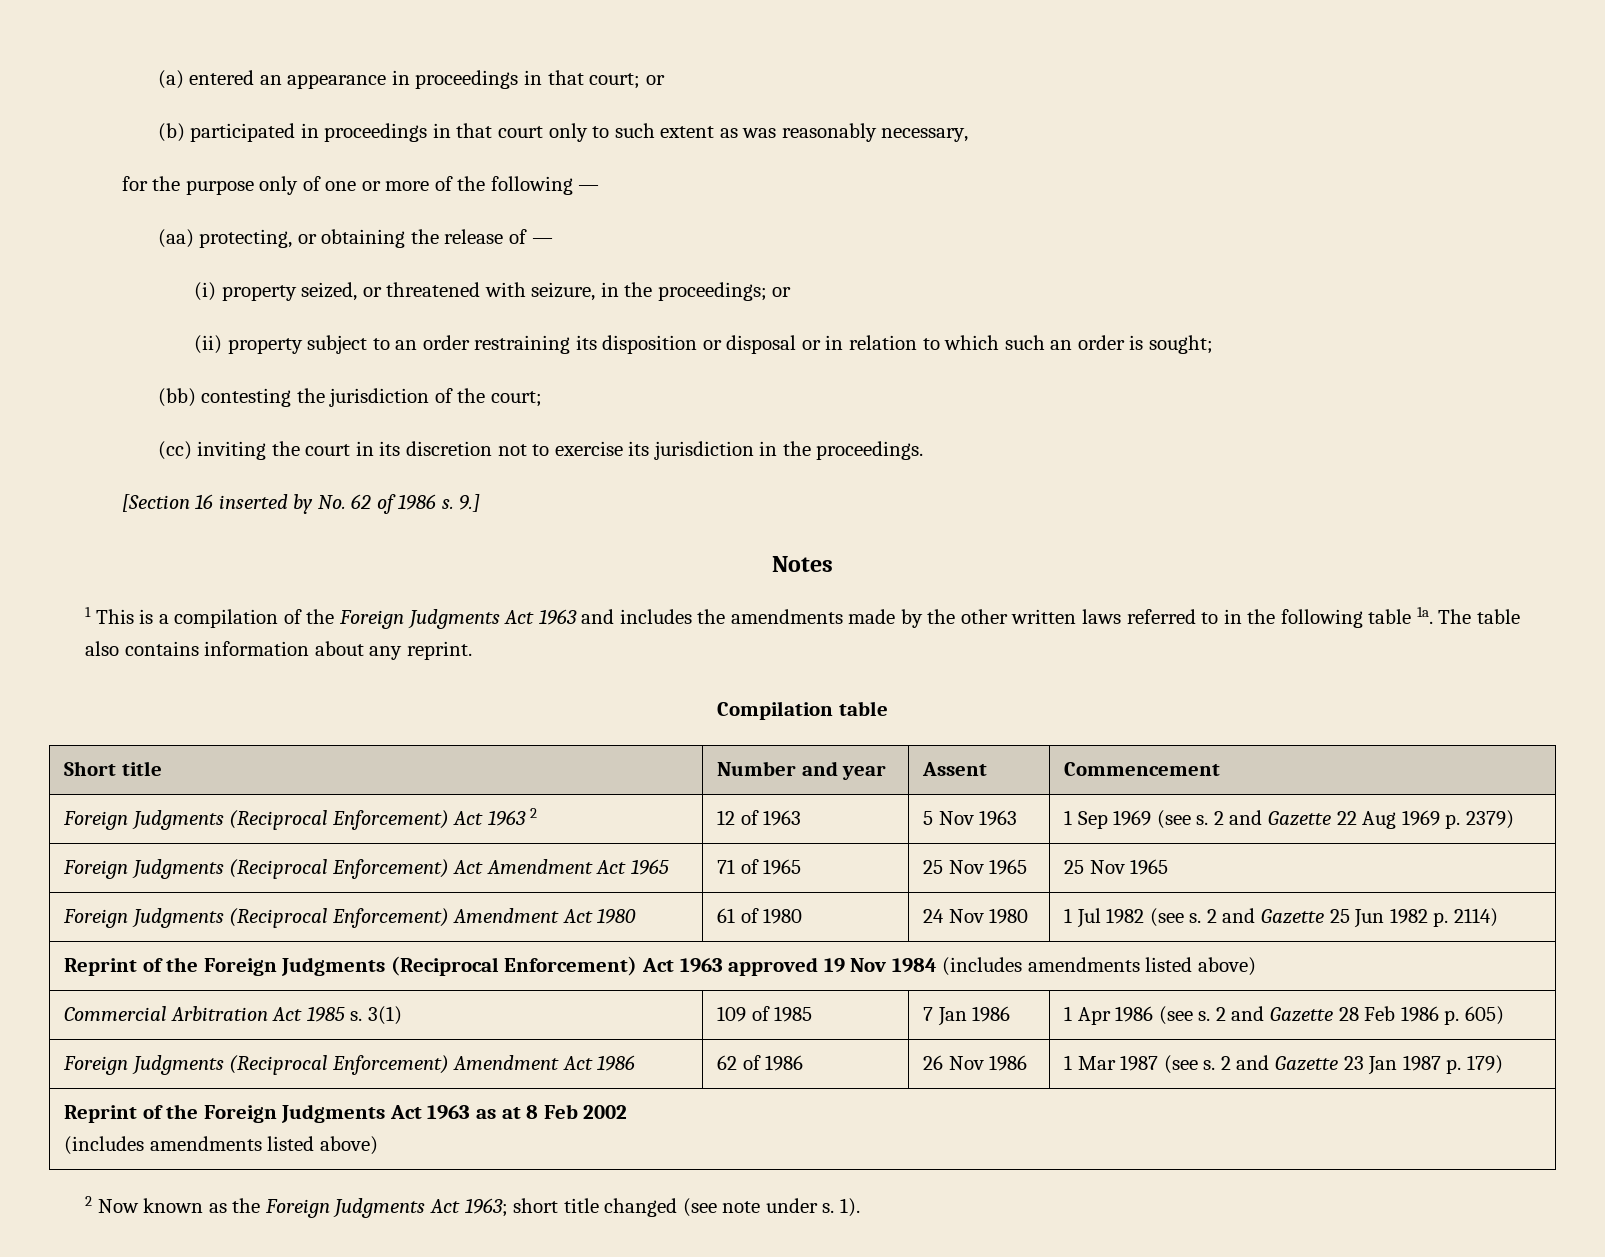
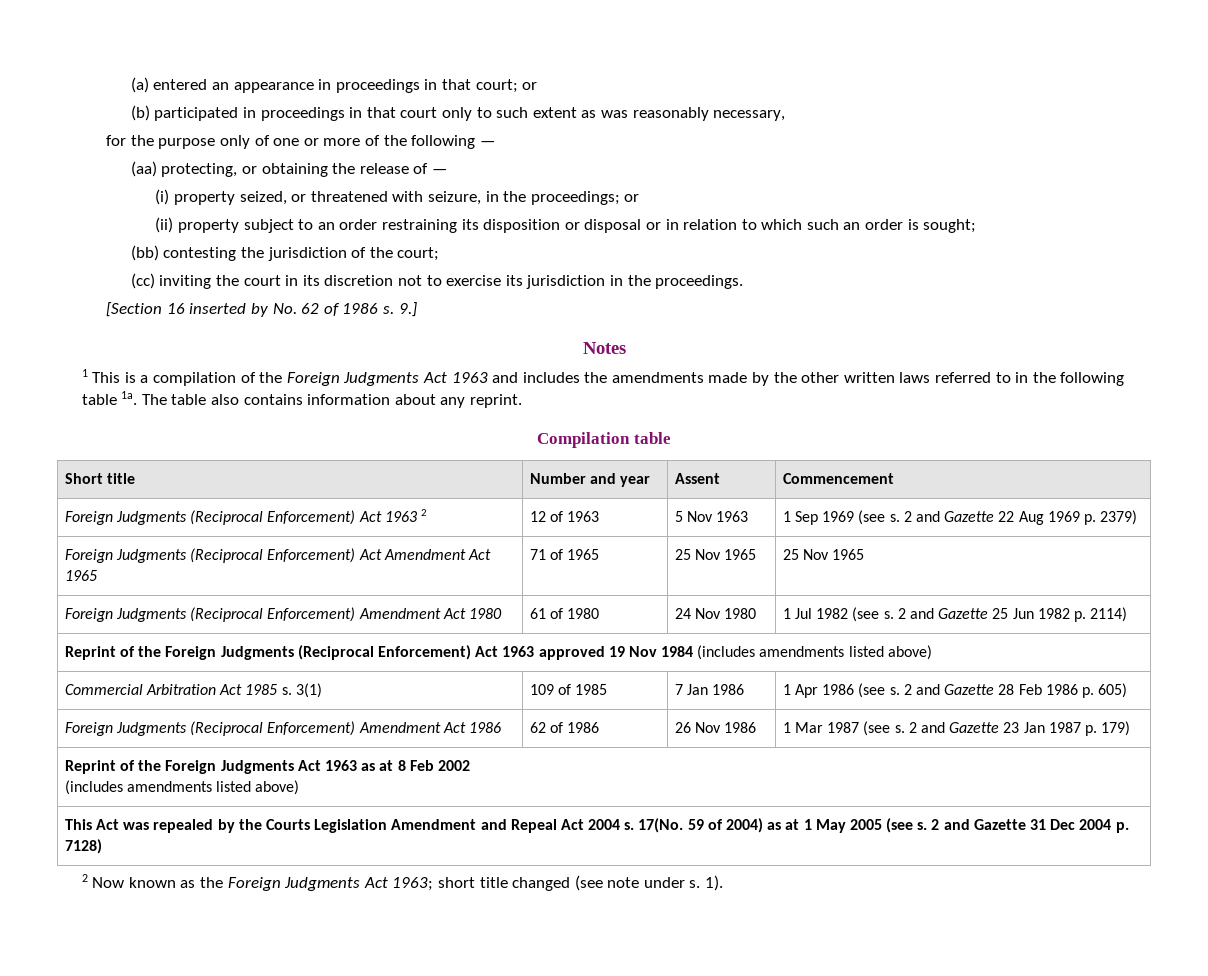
(378, 1145) none -> [64,818,1129,833] [64,839,102,854] // This Act was repealed by the Courts Legislation Amendment and Repeal Act 2004 s. 17(No. 59 of 2004) as at 1 May 2005 (see s. 2 and Gazette 31 Dec 2004 p. 7128)

